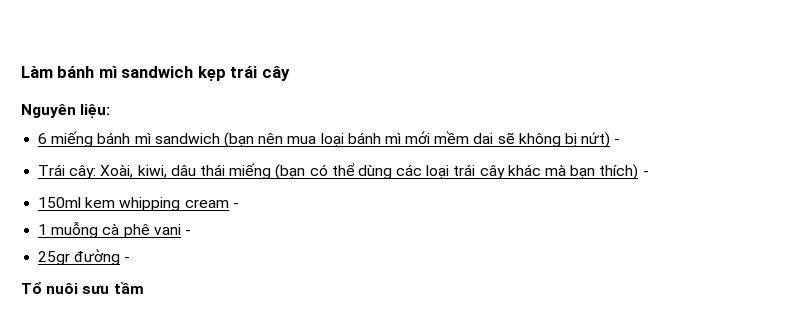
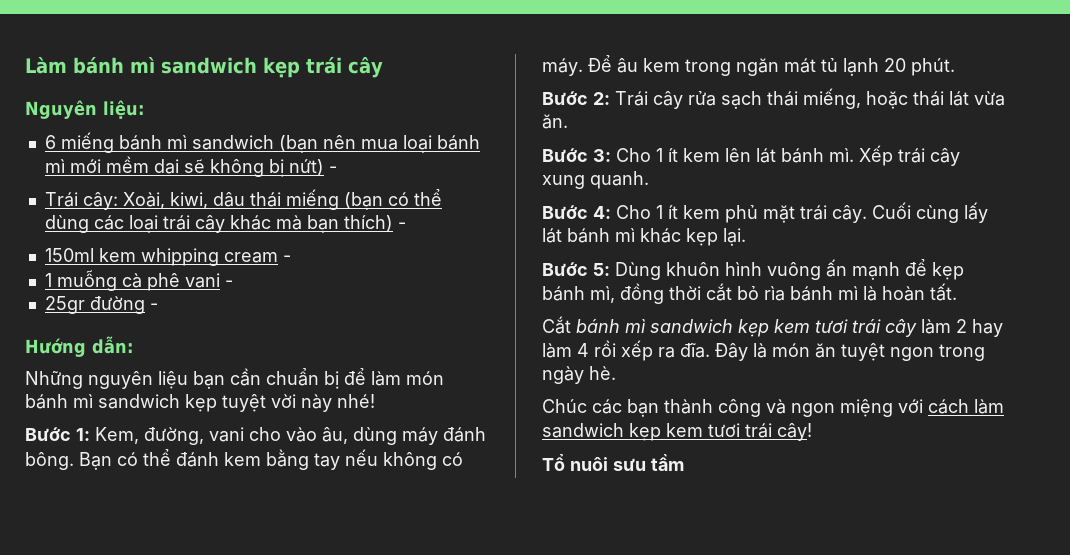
(131, 259) none -> [25,336,133,357] [25,368,444,389] [25,394,375,412] [25,427,486,445] [25,449,463,470] [542,55,955,76] [542,88,1005,109] [542,114,568,129] [542,145,960,166] [542,171,649,189] [542,202,988,223] [542,228,746,246] [542,259,964,280] [542,283,957,304] [542,316,1003,337] [542,340,985,361] [542,366,616,384] [542,399,1004,417] [542,423,812,441] // Hướng dẫn: // Những nguyên liệu bạn cần chuẩn bị để làm món bánh mì sandwich kẹp tuyệt vời này nhé! // Bước 1: Kem, đường, vani cho vào âu, dùng máy đánh bông. Bạn có thể đánh kem bằng tay nếu không có máy. Để âu kem trong ngăn mát tủ lạnh 20 phút. // Bước 2: Trái cây rửa sạch thái miếng, hoặc thái lát vừa ăn. // Bước 3: Cho 1 ít kem lên lát bánh mì. Xếp trái cây xung quanh. // Bước 4: Cho 1 ít kem phủ mặt trái cây. Cuối cùng lấy lát bánh mì khác kẹp lại. // Bước 5: Dùng khuôn hình vuông ấn mạnh để kẹp bánh mì, đồng thời cắt bỏ rìa bánh mì là hoàn tất. // Cắt bánh mì sandwich kẹp kem tươi trái cây làm 2 hay làm 4 rồi xếp ra đĩa. Đây là món ăn tuyệt ngon trong ngày hè. // Chúc các bạn thành công và ngon miệng với cách làm sandwich kẹp kem tươi trái cây!

